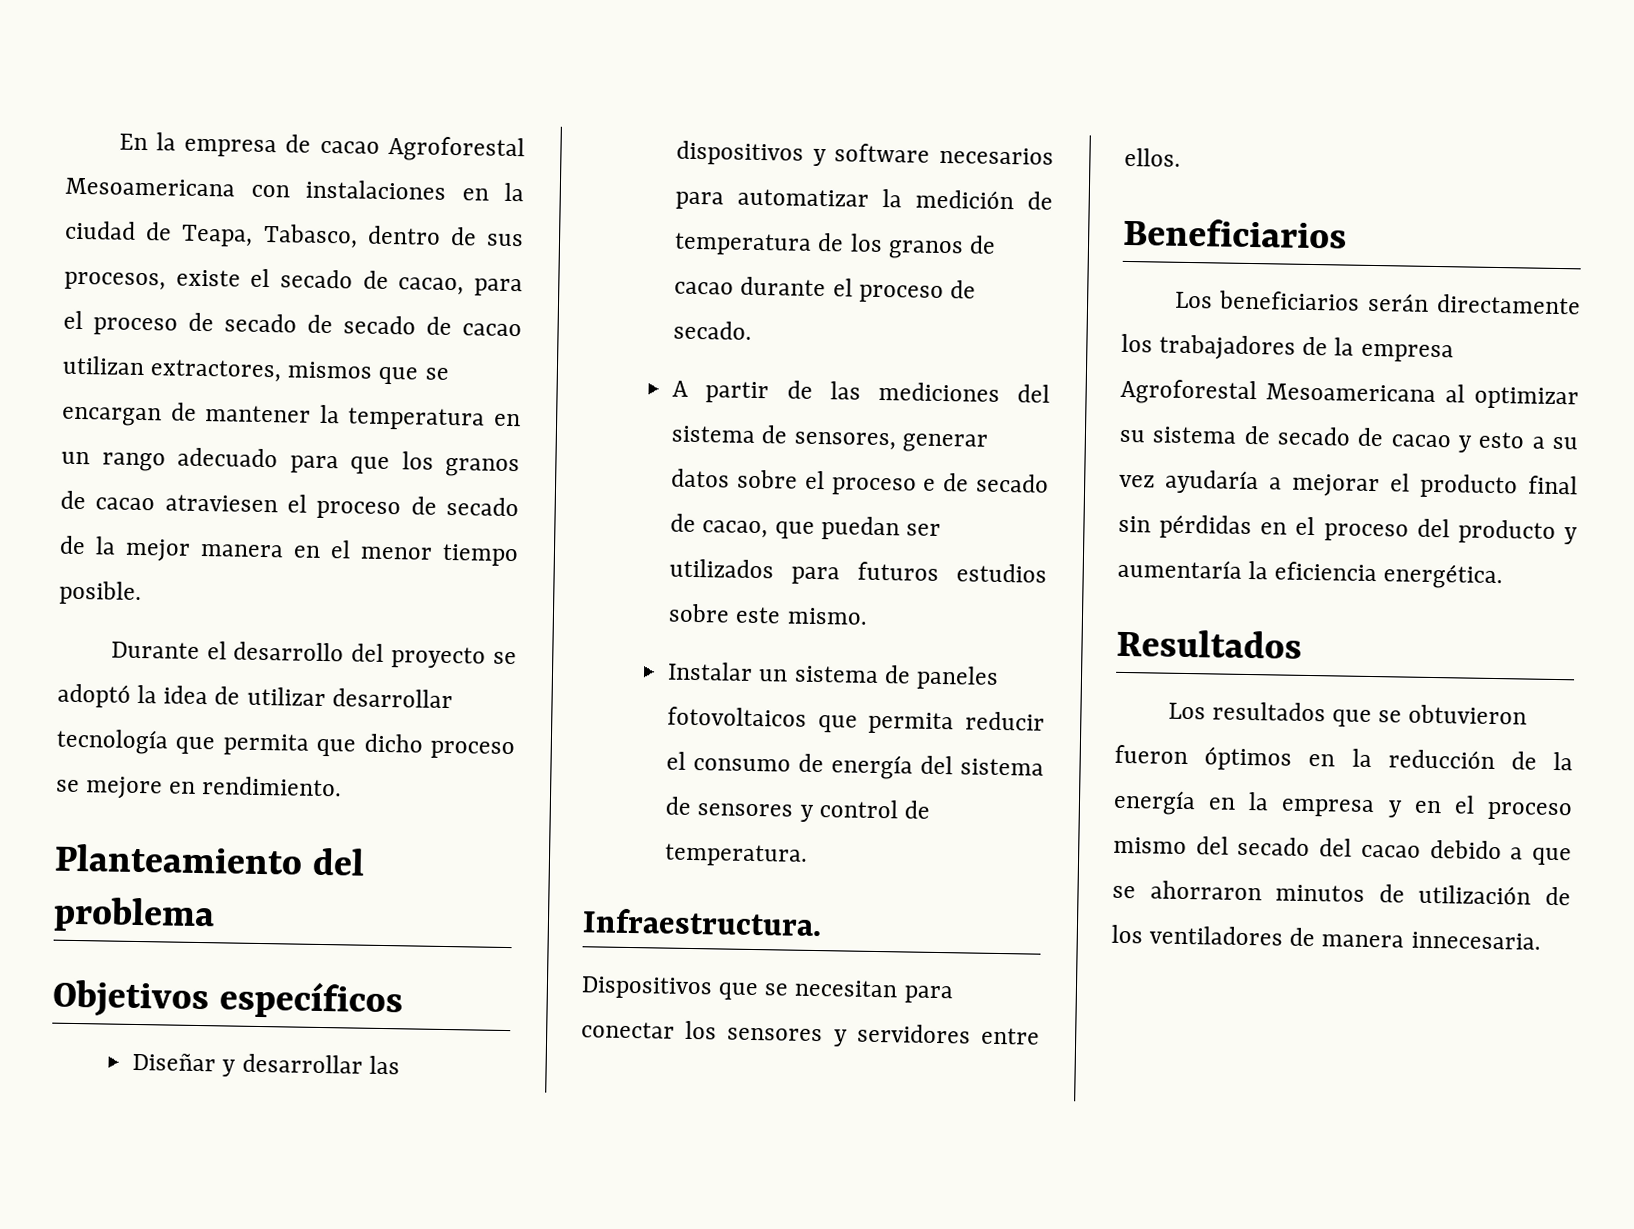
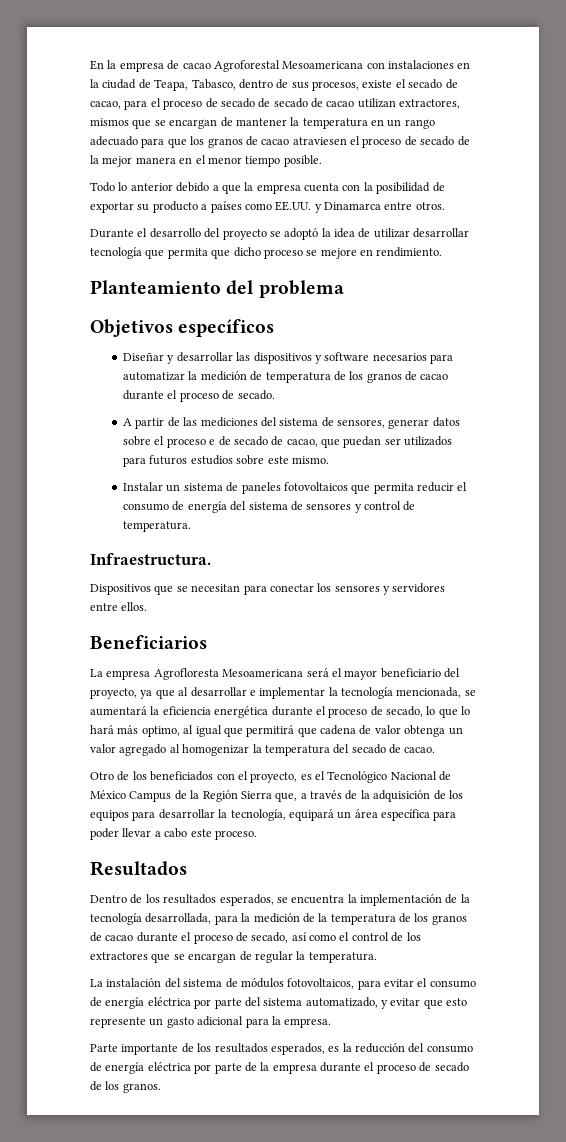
(142, 593) none -> [90,182,445,194] [90,201,445,213] // Todo lo anterior debido a que la empresa cuenta con la posibilidad de exportar su producto a países como EE.UU. y Dinamarca entre otros.
[1174,290,1581,315] [1121,333,1454,363] [1120,378,1579,410] [1119,425,1578,453] [1119,469,1578,499] [1118,514,1578,545] [1117,558,1504,590] [1116,628,1302,659] [1167,701,1528,728] [1114,744,1573,771] [1113,789,1573,821] [1113,836,1572,866] [1112,880,1571,906] [1111,924,1541,950] Los beneficiarios serán directamente los trabajadores de la empresa Agroforestal Mesoamericana al optimizar su sistema de secado de cacao y esto a su vez ayudaría a mejorar el producto final sin pérdidas en el proceso del producto y aumentaría la eficiencia energética. // Resultados // Los resultados que se obtuvieron fueron óptimos en la reducción de la energía en la empresa y en el proceso mismo del secado del cacao debido a que se ahorraron minutos de utilización de los ventiladores de manera innecesaria. -> [90,668,460,680] [90,687,476,699] [90,706,471,718] [90,725,463,737] [90,744,436,756] [90,771,452,783] [90,790,463,802] [90,809,457,821] [90,828,257,840] [90,861,187,876] [90,894,470,906] [90,913,467,925] [90,932,421,944] [90,951,377,963] [90,978,476,990] [90,997,468,1009] [90,1016,332,1028] [90,1043,473,1055] [90,1062,469,1074] [90,1081,161,1093] La empresa Agrofloresta Mesoamericana será el mayor beneficiario del proyecto, ya que al desarrollar e implementar la tecnología mencionada, se aumentará la eficiencia energética durante el proceso de secado, lo que lo hará más optimo, al igual que permitirá que cadena de valor obtenga un valor agregado al homogenizar la temperatura del secado de cacao. // Otro de los beneficiados con el proyecto, es el Tecnológico Nacional de México Campus de la Región Sierra que, a través de la adquisición de los equipos para desarrollar la tecnología, equipará un área específica para poder llevar a cabo este proceso. // Resultados // Dentro de los resultados esperados, se encuentra la implementación de la tecnología desarrollada, para la medición de la temperatura de los granos de cacao durante el proceso de secado, así como el control de los extractores que se encargan de regular la temperatura. // La instalación del sistema de módulos fotovoltaicos, para evitar el consumo de energía eléctrica por parte del sistema automatizado, y evitar que esto represente un gasto adicional para la empresa. // Parte importante de los resultados esperados, es la reducción del consumo de energía eléctrica por parte de la empresa durante el proceso de secado de los granos.

